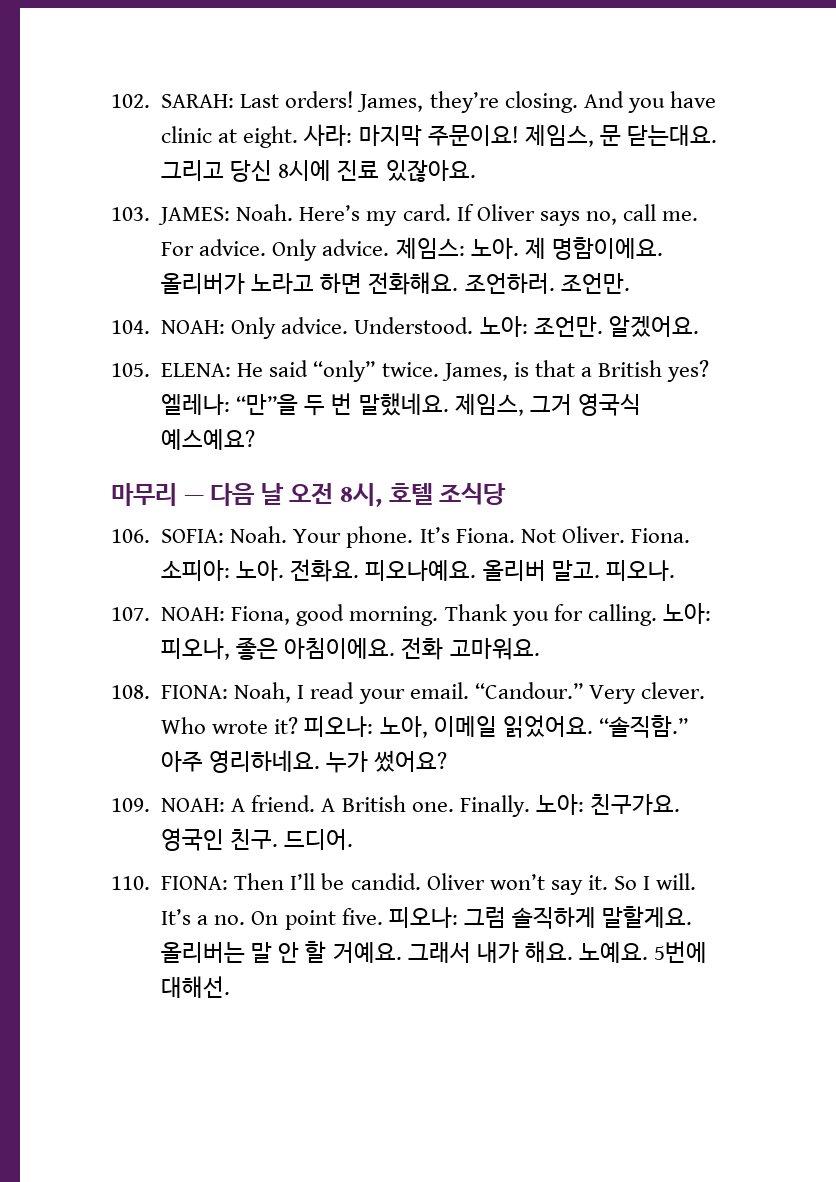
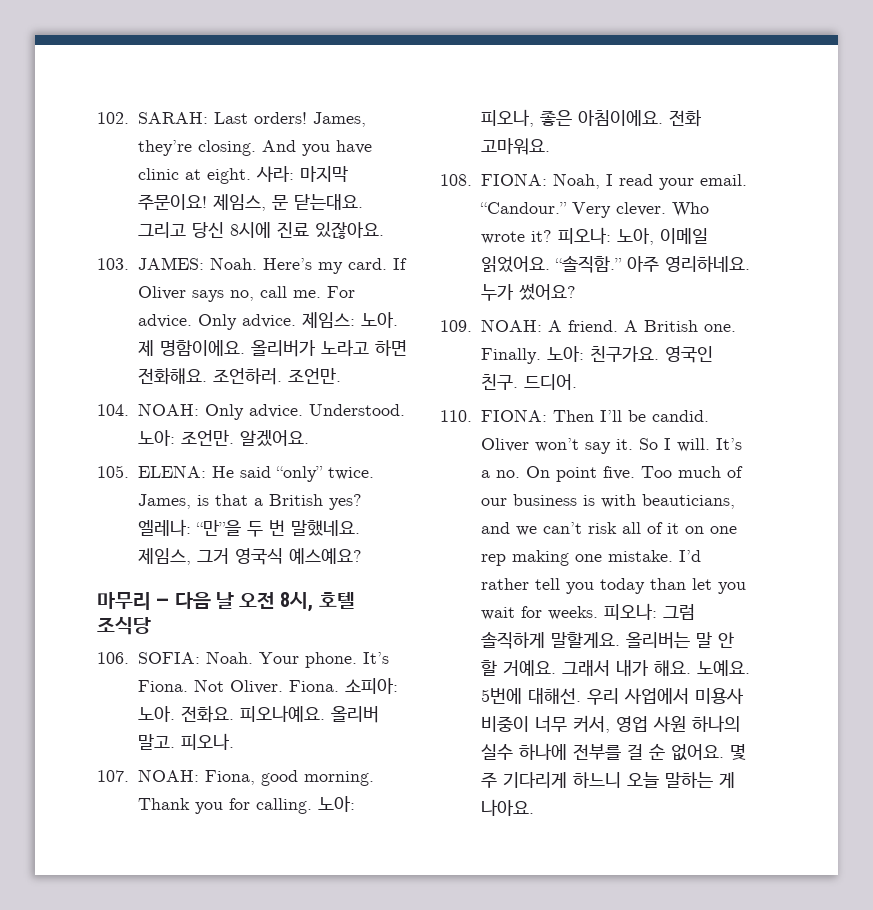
(383, 916) none -> [641,466,743,478] [481,494,735,509] [481,522,737,536] [481,550,701,566] [481,578,746,594] [481,606,598,620] Too much of our business is with beauticians, and we can’t risk all of it on one rep making one mistake. I’d rather tell you today than let you wait for weeks.
(231, 987) none -> [587,688,744,705] [481,715,740,733] [481,743,746,761] [481,772,735,788] [481,799,534,816] 우리 사업에서 미용사 비중이 너무 커서, 영업 사원 하나의 실수 하나에 전부를 걸 순 없어요. 몇 주 기다리게 하느니 오늘 말하는 게 나아요.

